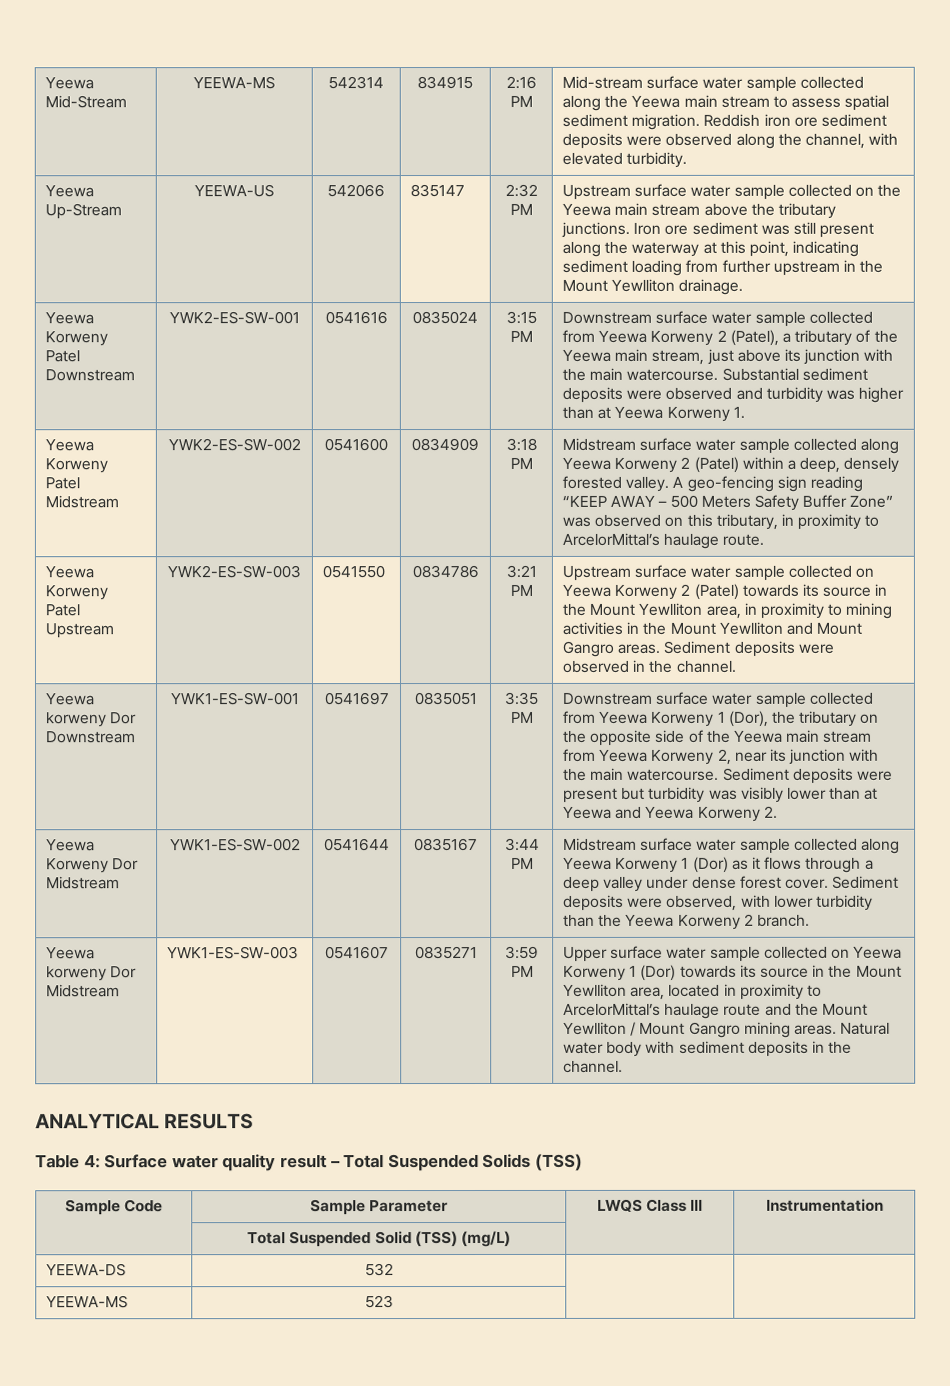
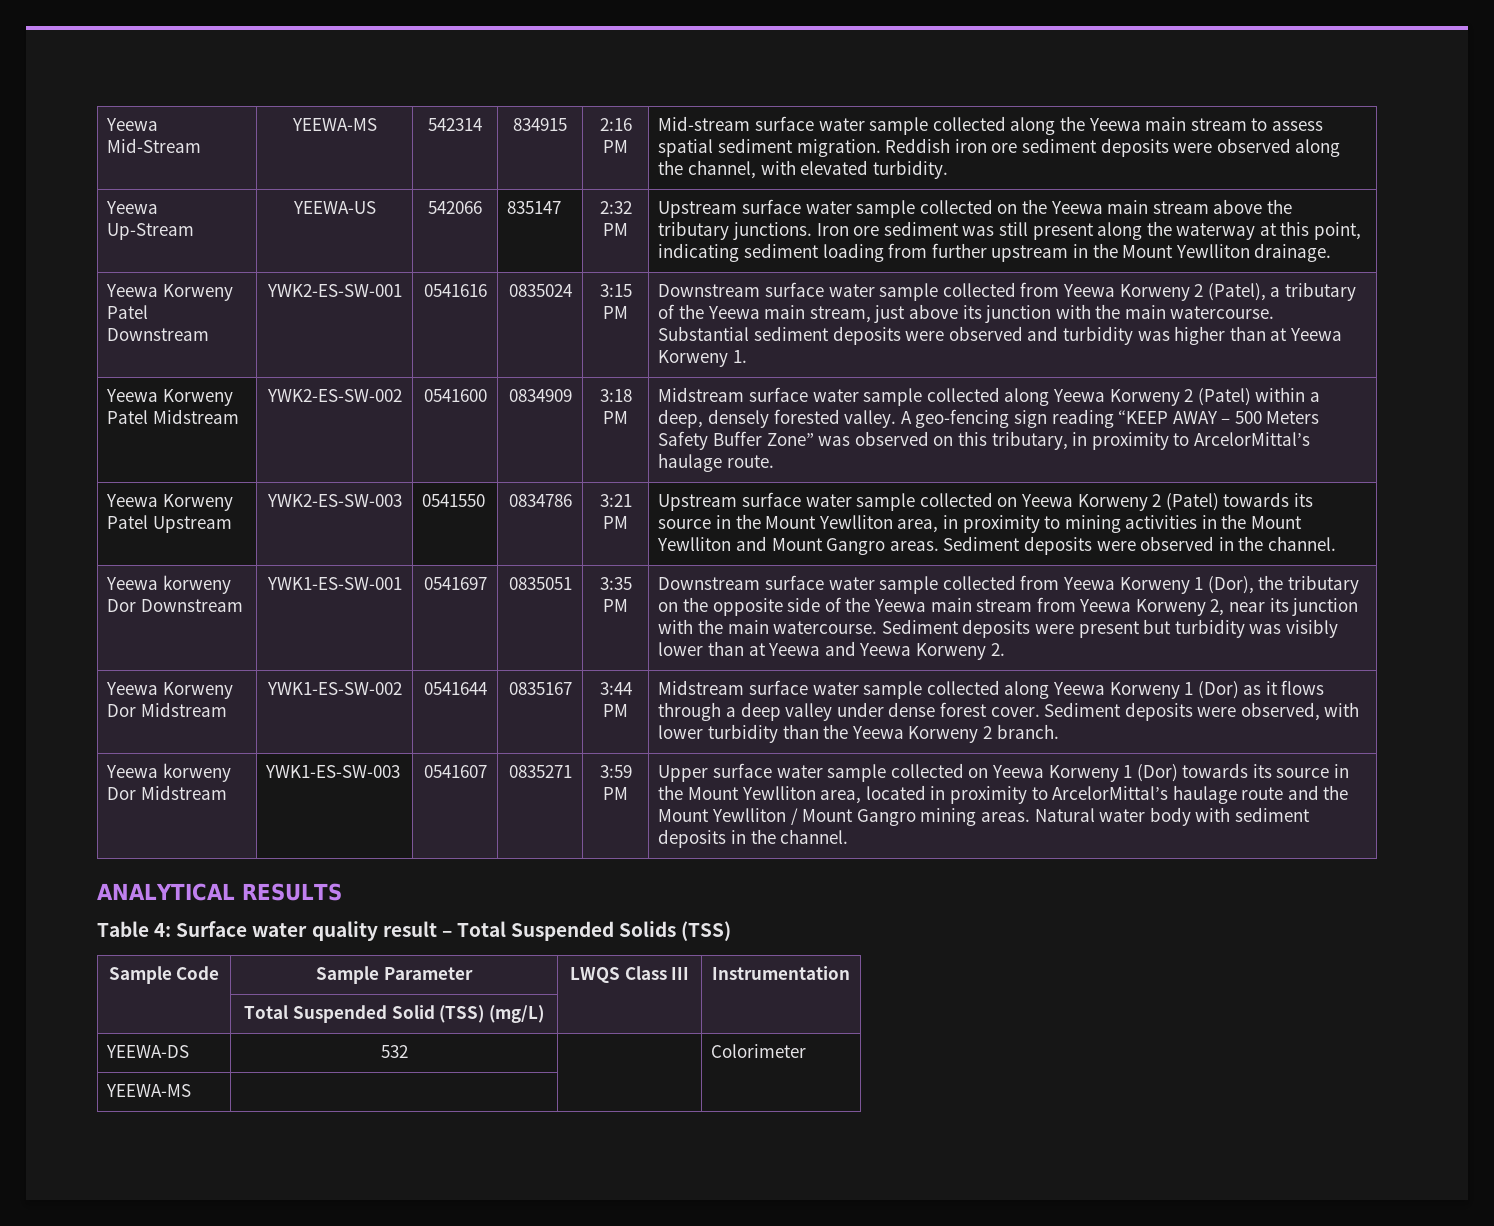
[46,1295,129,1309] [364,1295,394,1309] // YEEWA-MS | 523 -> [711,1044,807,1058] [106,1084,192,1097] Colorimeter // YEEWA-MS |

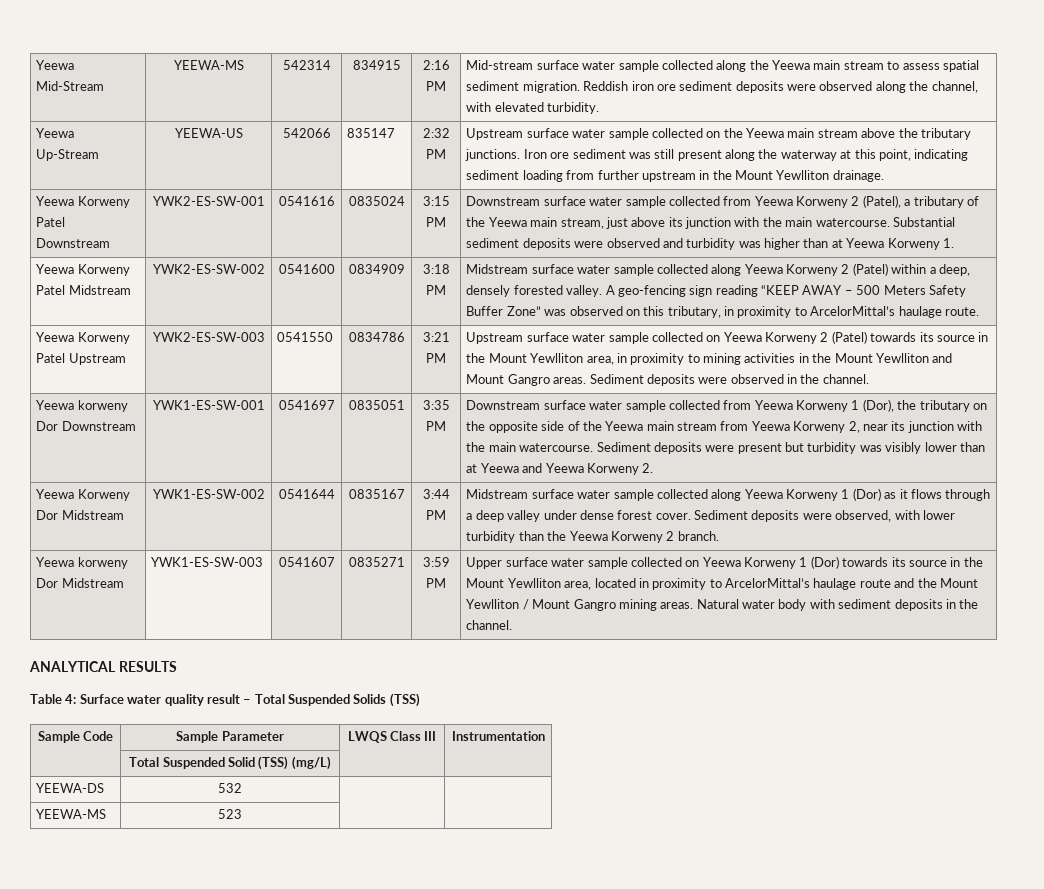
[711,1044,807,1058] [106,1084,192,1097] Colorimeter // YEEWA-MS | -> [36,809,107,819] [218,809,243,819] // YEEWA-MS | 523

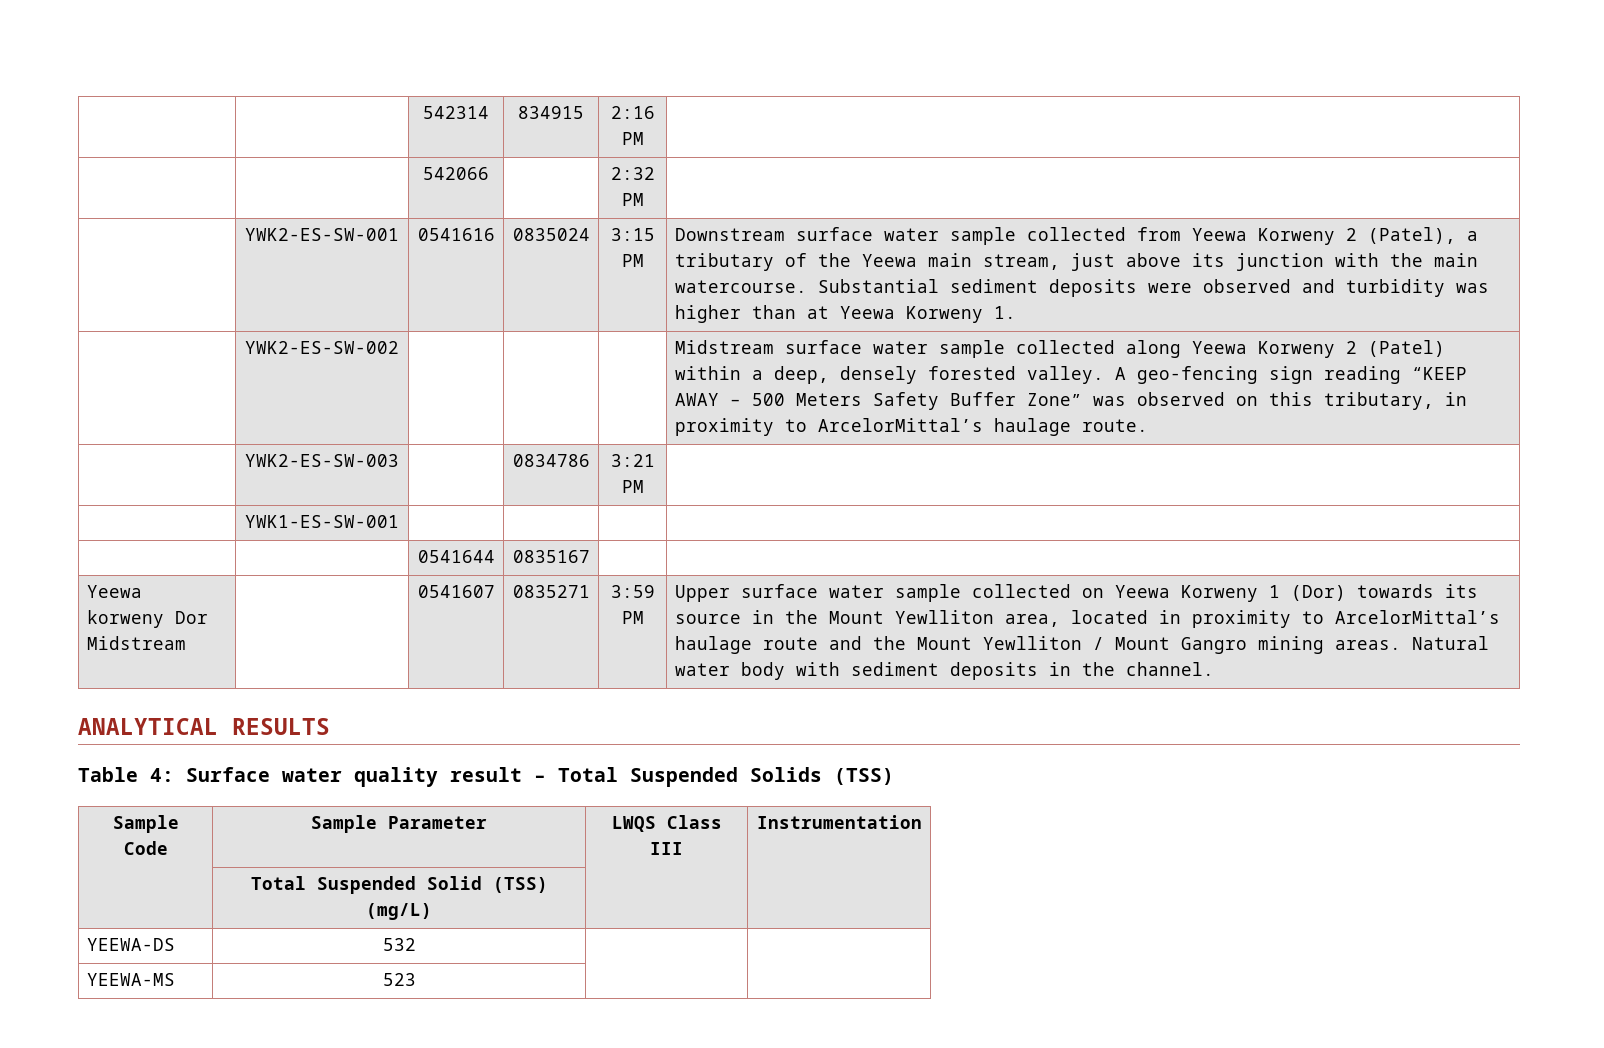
[36,60,75,70] [36,81,105,91] [173,60,244,70] Yeewa Mid-Stream | YEEWA-MS -> (423, 112) |
[466,60,979,72] [466,81,978,93] [466,102,600,114] [36,128,75,138] [36,149,100,161] [174,128,243,138] Mid-stream surface water sample collected along the Yeewa main stream to assess spatial sediment migration. Reddish iron ore sediment deposits were observed along the channel, with elevated turbidity. // Yeewa Up-Stream | YEEWA-US -> (644, 138) // |
[347,128,396,138] 835147 -> (489, 173) none
[466,128,971,140] [465,149,969,161] [466,170,884,182] [36,196,130,208] [36,217,66,227] [36,238,111,248] Upstream surface water sample collected on the Yeewa main stream above the tributary junctions. Iron ore sediment was still present along the waterway at this point, indicating sediment loading from further upstream in the Mount Yewlliton drainage. // Yeewa Korweny Patel Downstream -> (644, 199) //
[36,264,130,276] [36,285,131,295] [152,264,265,274] [278,264,335,274] [348,264,405,274] [422,264,450,274] [426,285,446,295] Yeewa Korweny Patel Midstream | YWK2-ES-SW-002 | 0541600 | 0834909 | 3:18 PM -> [245,341,399,354] | YWK2-ES-SW-002 | | |
[36,332,130,344] [36,353,126,365] Yeewa Korweny Patel Upstream -> (1148, 425) none
[277,332,334,342] 0541550 -> (399, 460) none
[466,331,989,344] [466,353,953,365] [466,374,869,386] [36,400,128,412] [36,421,136,431] [152,400,265,410] [278,400,335,410] [348,400,405,410] [422,400,450,410] [426,421,446,431] [466,399,987,412] [466,421,983,433] [466,442,985,454] [466,463,654,475] [36,489,130,501] [36,510,124,520] [152,489,265,499] [278,489,335,499] [348,489,405,499] [422,489,450,499] [426,510,446,520] [466,488,991,501] [466,510,955,522] [466,531,719,543] Upstream surface water sample collected on Yeewa Korweny 2 (Patel) towards its source in the Mount Yewlliton area, in proximity to mining activities in the Mount Yewlliton and Mount Gangro areas. Sediment deposits were observed in the channel. // Yeewa korweny Dor Downstream | YWK1-ES-SW-001 | 0541697 | 0835051 | 3:35 PM | Downstream surface water sample collected from Yeewa Korweny 1 (Dor), the tributary on the opposite side of the Yeewa main stream from Yeewa Korweny 2, near its junction with the main watercourse. Sediment deposits were present but turbidity was visibly lower than at Yeewa and Yeewa Korweny 2. // Yeewa Korweny Dor Midstream | YWK1-ES-SW-002 | 0541644 | 0835167 | 3:44 PM | Midstream surface water sample collected along Yeewa Korweny 1 (Dor) as it flows through a deep valley under dense forest cover. Sediment deposits were observed, with lower turbidity than the Yeewa Korweny 2 branch. -> [245,515,399,528] [417,550,495,563] [512,550,590,563] // | YWK1-ES-SW-001 | | | | // | | 0541644 | 0835167 | |
[151,557,264,567] YWK1-ES-SW-003 -> (186, 643) none

